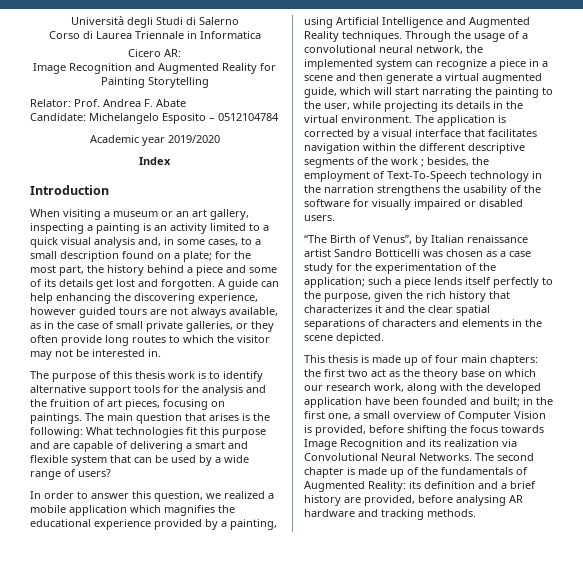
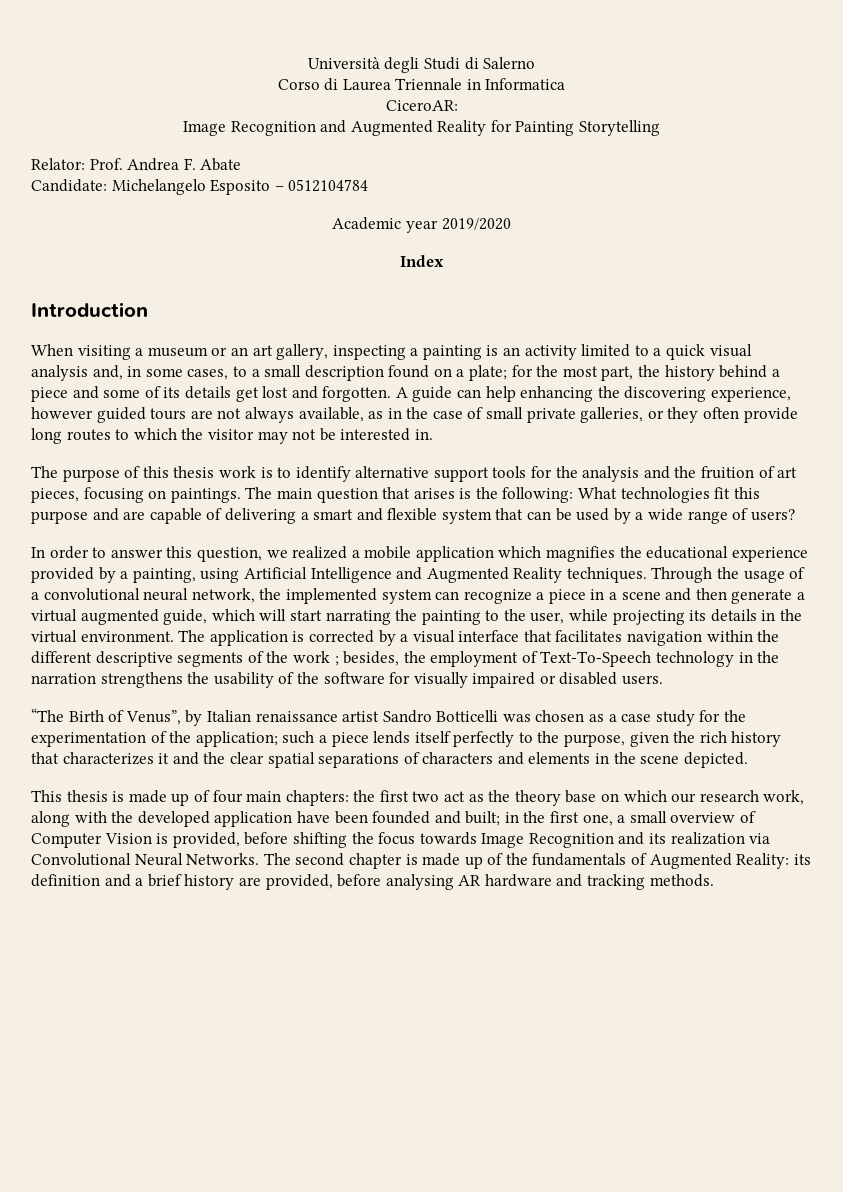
[128,49,181,57] Cicero AR: -> [385,100,458,111] CiceroAR:

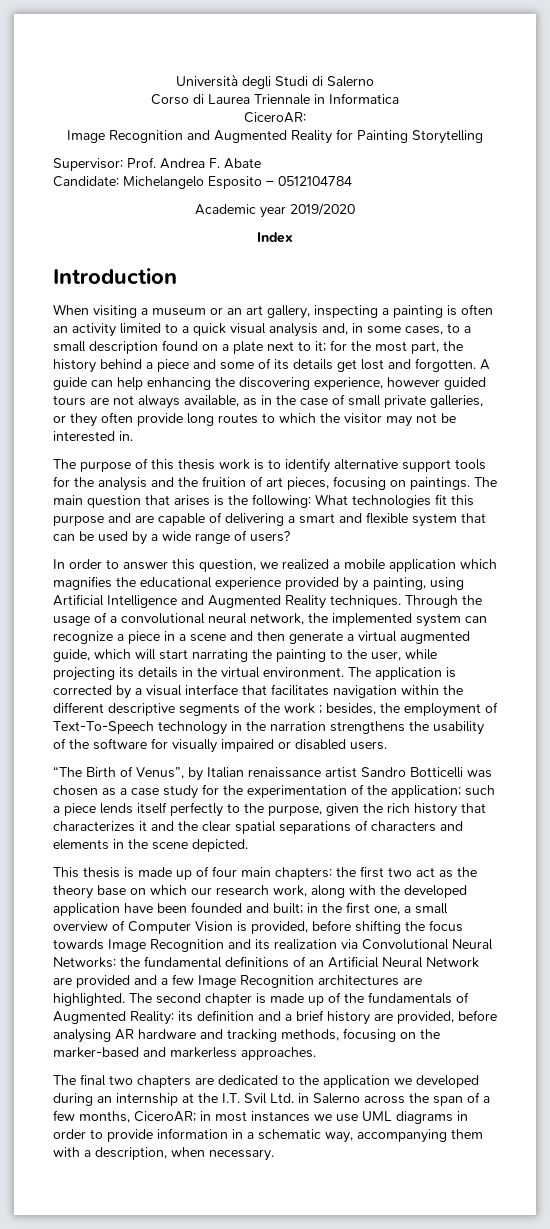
[31,158,85,170] Relator: -> [53,158,123,171] Supervisor:
(499, 350) none -> [461,304,493,315] often
[469,365,508,381] plate; -> [233,341,326,354] plate next to it;
[186,853,260,865] Networks. -> [53,956,479,968] [53,974,422,988] [53,993,125,1006] Networks: the fundamental definitions of an Artificial Neural Network are provided and a few Image Recognition architectures are highlighted.
[649,874,714,887] methods. -> [281,1028,440,1042] [53,1047,316,1060] [53,1074,479,1088] [53,1092,490,1106] [53,1110,468,1124] [53,1128,483,1143] [53,1147,274,1161] methods, focusing on the marker-based and markerless approaches. // The final two chapters are dedicated to the application we developed during an internship at the I.T. Svil Ltd. in Salerno across the span of a few months, CiceroAR; in most instances we use UML diagrams in order to provide information in a schematic way, accompanying them with a description, when necessary.

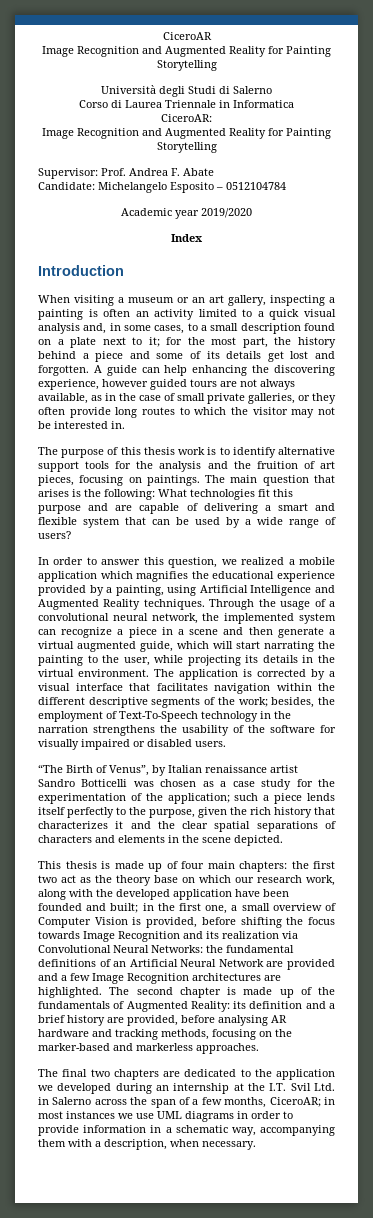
(176, 80) none -> [162,32,212,40] [42,46,331,57] [156,60,217,71] CiceroAR // Image Recognition and Augmented Reality for Painting Storytelling //
[284,703,322,714] work ; -> [238,697,268,707] work;

